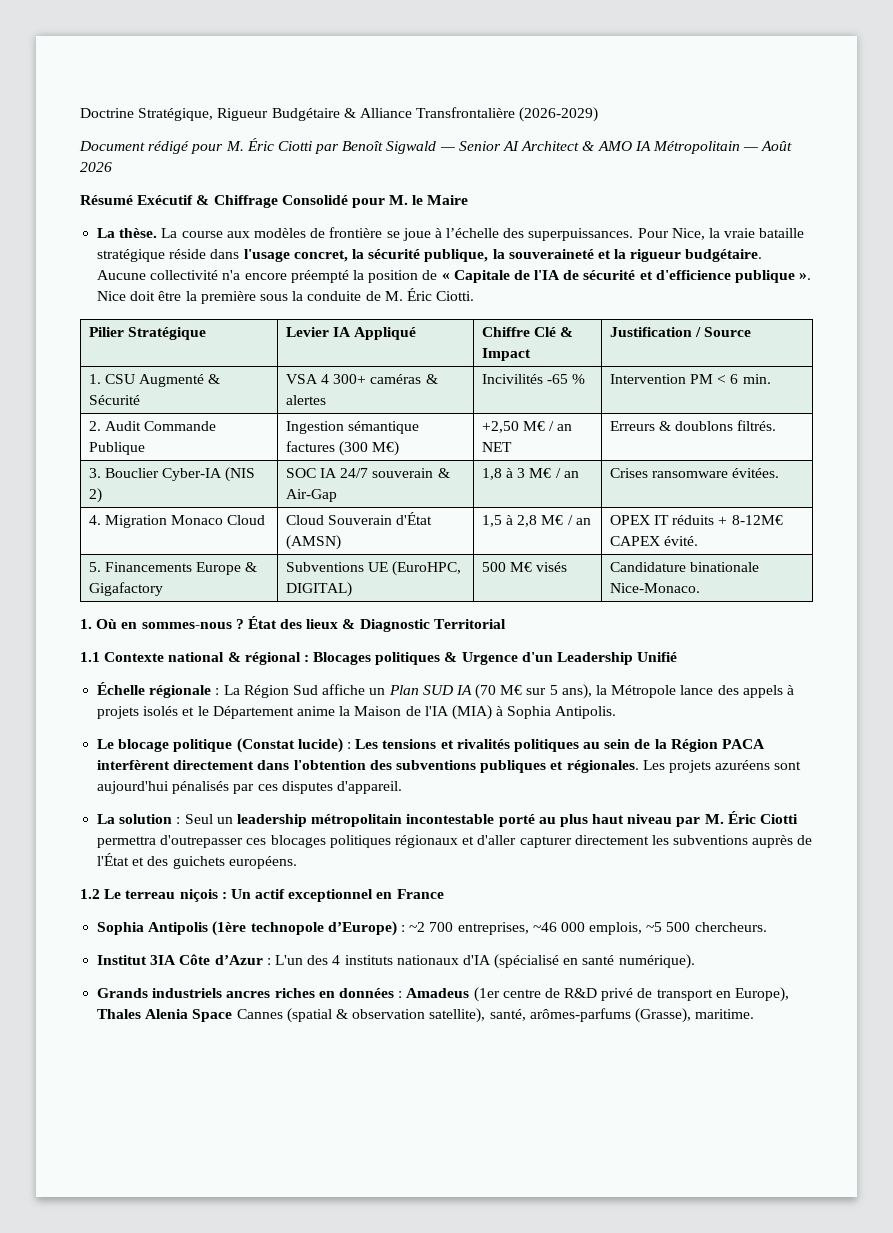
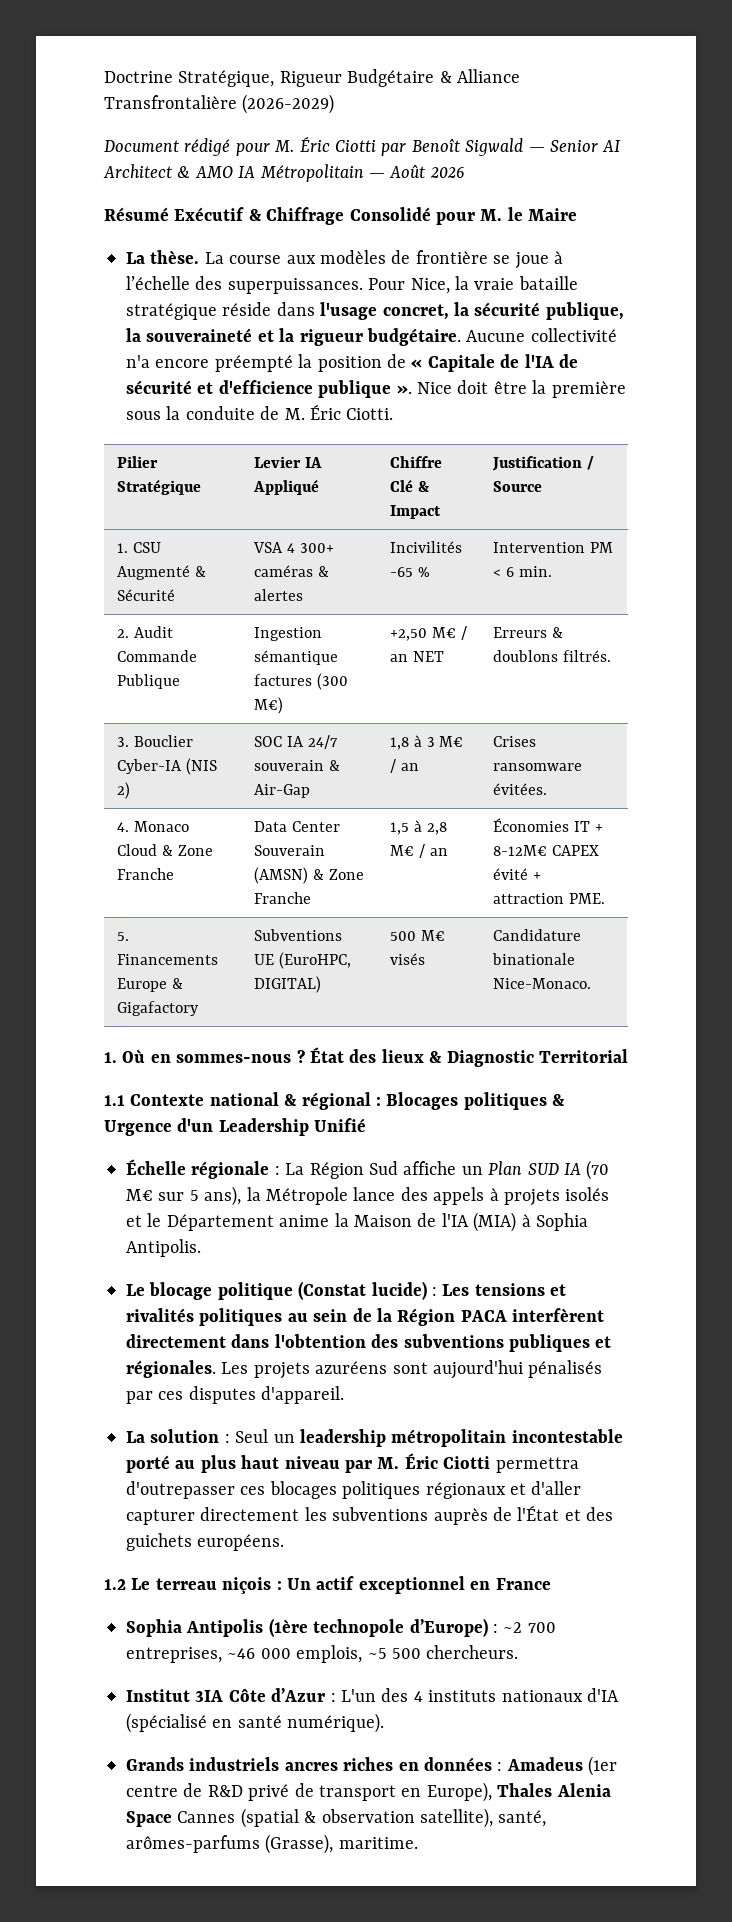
[104,515,167,528] Migration -> (129, 827) none
[285,512,433,525] [285,535,341,550] | Cloud Souverain d'État (AMSN) -> [161,845,213,856] [116,868,174,880] [253,821,340,832] [253,845,325,856] [253,867,364,884] [253,892,311,904] & Zone Franche | Data Center Souverain (AMSN) & Zone Franche
[609,515,783,525] [609,536,698,546] OPEX IT réduits + 8-12M€ CAPEX évité. -> [492,818,603,832] [492,845,599,856] [492,868,541,880] [492,893,605,904] Économies IT + 8-12M€ CAPEX évité + attraction PME.

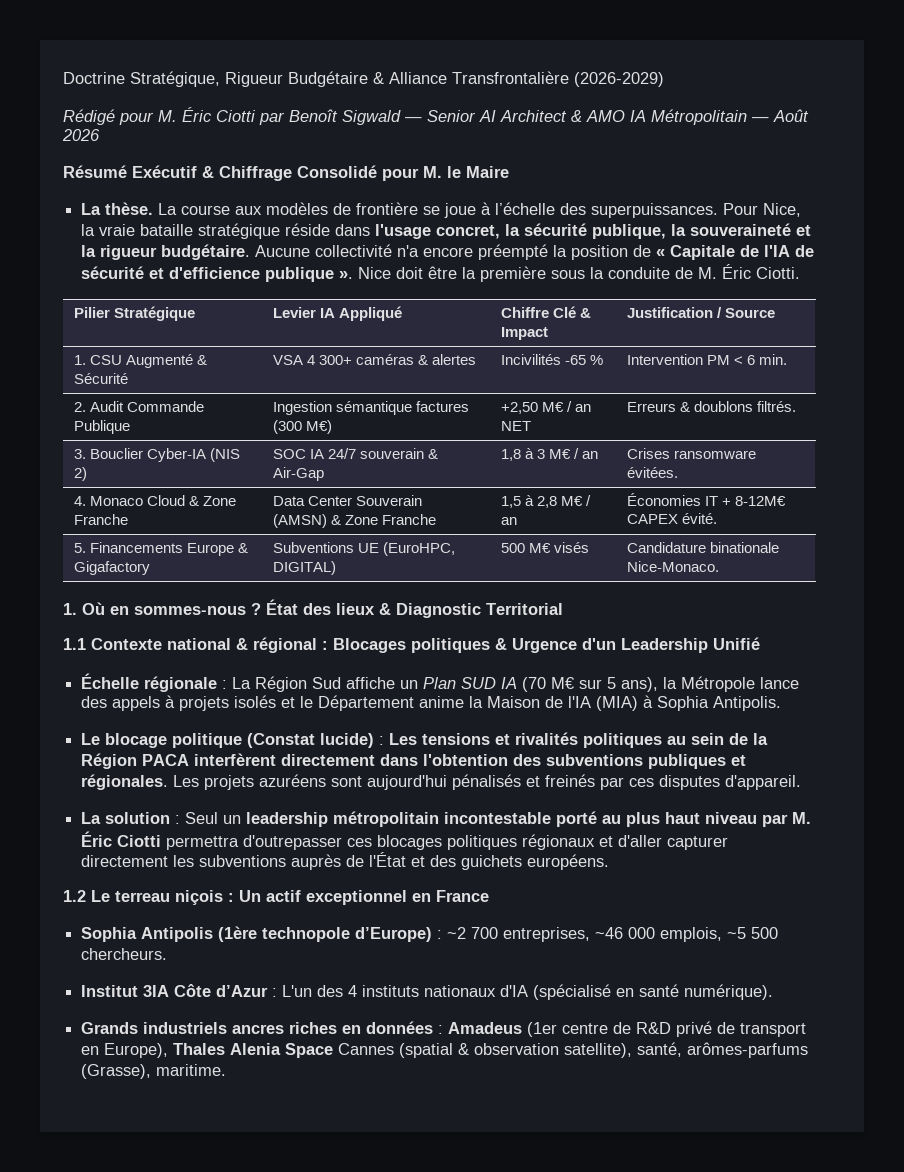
[104,138,231,156] Document rédigé -> [63,109,115,125] Rédigé
[492,868,541,880] [492,893,605,904] évité + attraction PME. -> [682,513,718,524] évité.
(603, 1369) none -> [526,774,596,787] et freinés

